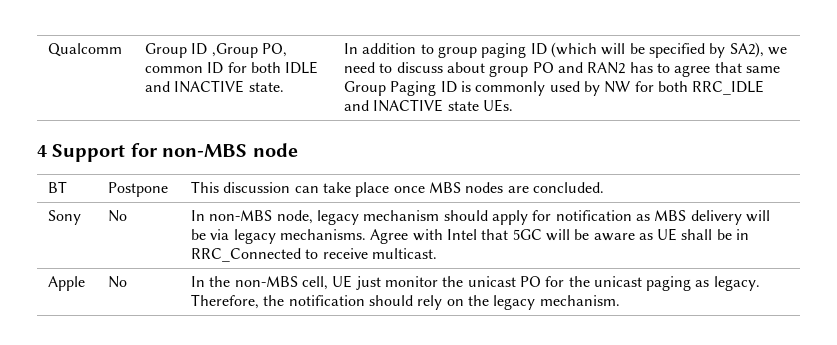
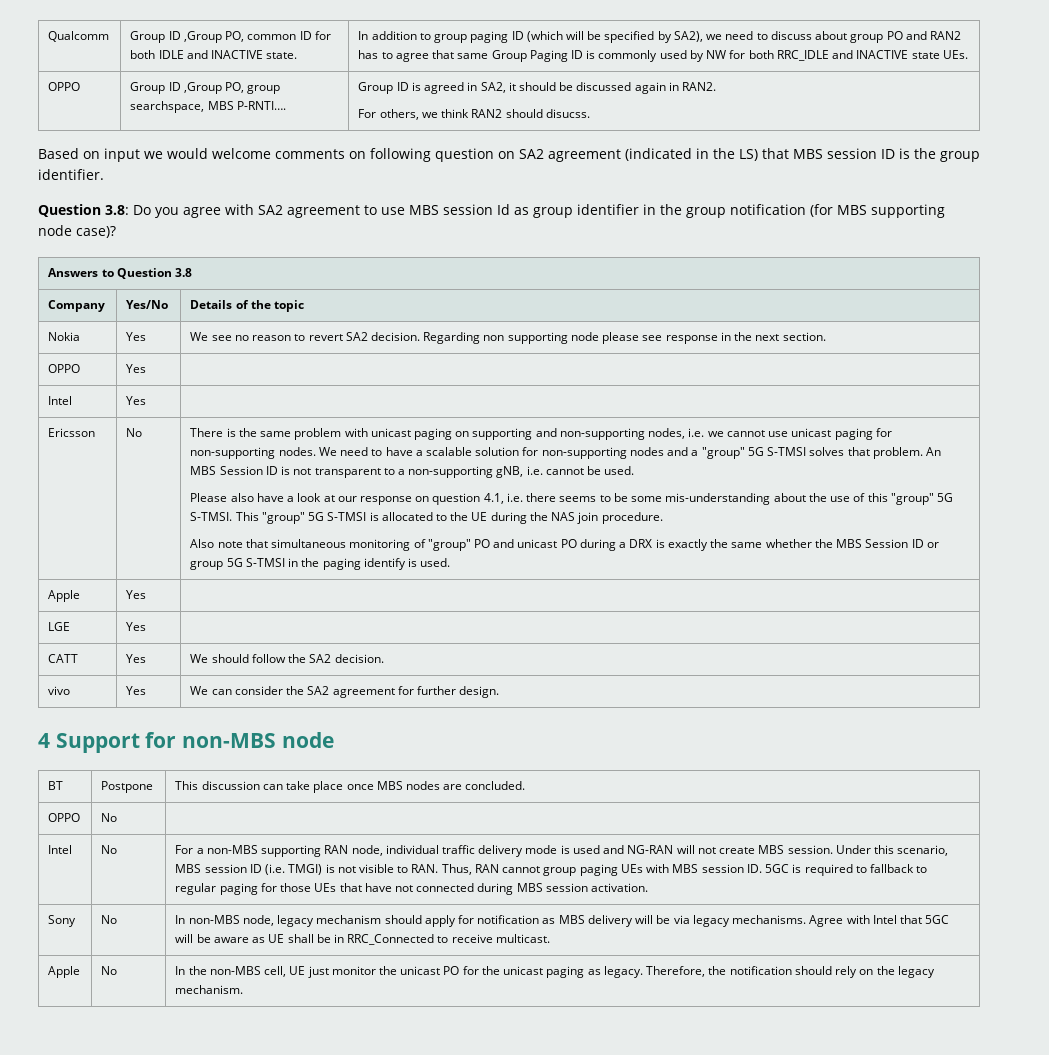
(513, 105) none -> [48,82,81,91] [130,82,281,94] [130,101,286,113] [358,82,717,94] [358,109,590,120] [38,148,980,162] [38,169,104,180] [38,204,945,218] [38,225,116,238] [48,268,193,279] [48,300,106,312] [126,300,169,309] [190,300,305,312] [48,332,81,341] [126,332,147,341] [190,332,826,344] [48,364,81,373] [126,364,147,373] [48,396,73,405] [126,396,147,405] [48,428,96,437] [126,428,143,437] [190,428,892,440] [190,447,942,459] [190,466,635,478] [190,493,954,505] [190,512,663,524] [190,539,939,551] [190,558,451,570] [48,590,81,602] [126,590,147,599] [48,622,71,631] [126,622,147,631] [48,654,79,663] [126,654,147,663] [190,654,384,663] [48,686,71,695] [126,686,147,695] [190,686,500,698] // OPPO | Group ID ,Group PO, group searchspace, MBS P-RNTI…. | Group ID is agreed in SA2, it should be discussed again in RAN2. // For others, we think RAN2 should disucss. // Based on input we would welcome comments on following question on SA2 agreement (indicated in the LS) that MBS session ID is the group identifier. // Question 3.8: Do you agree with SA2 agreement to use MBS session Id as group identifier in the group notification (for MBS supporting node case)? // Answers to Question 3.8 // Company | Yes/No | Details of the topic // Nokia | Yes | We see no reason to revert SA2 decision. Regarding non supporting node please see response in the next section. // OPPO | Yes | // Intel | Yes | // Ericsson | No | There is the same problem with unicast paging on supporting and non-supporting nodes, i.e. we cannot use unicast paging for non-supporting nodes. We need to have a scalable solution for non-supporting nodes and a "group" 5G S-TMSI solves that problem. An MBS Session ID is not transparent to a non-supporting gNB, i.e. cannot be used. // Please also have a look at our response on question 4.1, i.e. there seems to be some mis-understanding about the use of this "group" 5G S-TMSI. This "group" 5G S-TMSI is allocated to the UE during the NAS join procedure. // Also note that simultaneous monitoring of "group" PO and unicast PO during a DRX is exactly the same whether the MBS Session ID or group 5G S-TMSI in the paging identify is used. // Apple | Yes | // LGE | Yes | // CATT | Yes | We should follow the SA2 decision. // vivo | Yes | We can consider the SA2 agreement for further design.
(604, 187) none -> [48,813,81,822] [101,813,118,822] [48,845,73,854] [101,845,118,854] [175,845,949,857] [175,864,928,876] [175,883,649,895] // OPPO | No | // Intel | No | For a non-MBS supporting RAN node, individual traffic delivery mode is used and NG-RAN will not create MBS session. Under this scenario, MBS session ID (i.e. TMGI) is not visible to RAN. Thus, RAN cannot group paging UEs with MBS session ID. 5GC is required to fallback to regular paging for those UEs that have not connected during MBS session activation.

